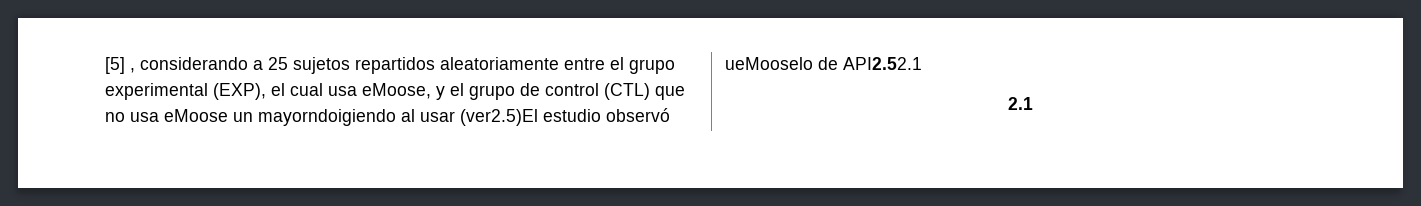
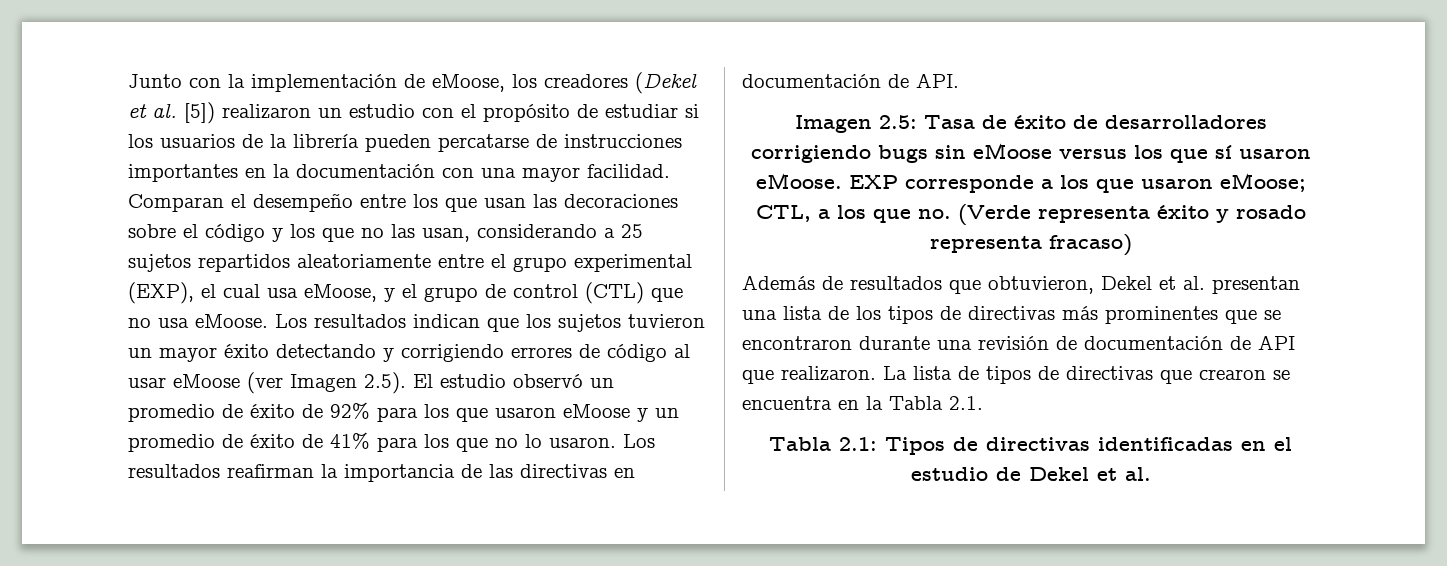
[105,57,135,74] [5] , -> [128,72,697,94] [128,102,699,124] [128,134,682,152] [128,164,670,182] [128,193,678,212] [128,224,470,242] Junto con la implementación de eMoose, los creadores (Dekel et al. [5]) realizaron un estudio con el propósito de estudiar si los usuarios de la librería pueden percatarse de instrucciones importantes en la documentación con una mayor facilidad. Comparan el desempeño entre los que usan las decoraciones sobre el código y los que no las usan,
[164,108,670,126] [725,57,922,70] [1008,97,1033,110] eMoose un mayorndoigiendo al usar (ver2.5)El estudio observó ueMooselo de API2.52.1 // 2.1 -> [195,314,705,332] [128,344,690,362] [128,372,614,394] [128,402,679,422] [128,432,655,452] [128,464,635,482] [742,73,959,88] [794,115,1267,133] [750,143,1311,163] [755,173,1306,193] [755,204,1306,225] [929,234,1132,256] [742,275,1300,294] [742,306,1281,324] [742,335,1295,350] [742,366,1290,384] [742,396,983,410] [769,437,1292,455] [910,467,1151,481] eMoose. Los resultados indican que los sujetos tuvieron un mayor éxito detectando y corrigiendo errores de código al usar eMoose (ver Imagen 2.5). El estudio observó un promedio de éxito de 92% para los que usaron eMoose y un promedio de éxito de 41% para los que no lo usaron. Los resultados reafirman la importancia de las directivas en documentación de API. // Imagen 2.5: Tasa de éxito de desarrolladores corrigiendo bugs sin eMoose versus los que sí usaron eMoose. EXP corresponde a los que usaron eMoose; CTL, a los que no. (Verde representa éxito y rosado representa fracaso) // Además de resultados que obtuvieron, Dekel et al. presentan una lista de los tipos de directivas más prominentes que se encontraron durante una revisión de documentación de API que realizaron. La lista de tipos de directivas que crearon se encuentra en la Tabla 2.1. // Tabla 2.1: Tipos de directivas identificadas en el estudio de Dekel et al.

